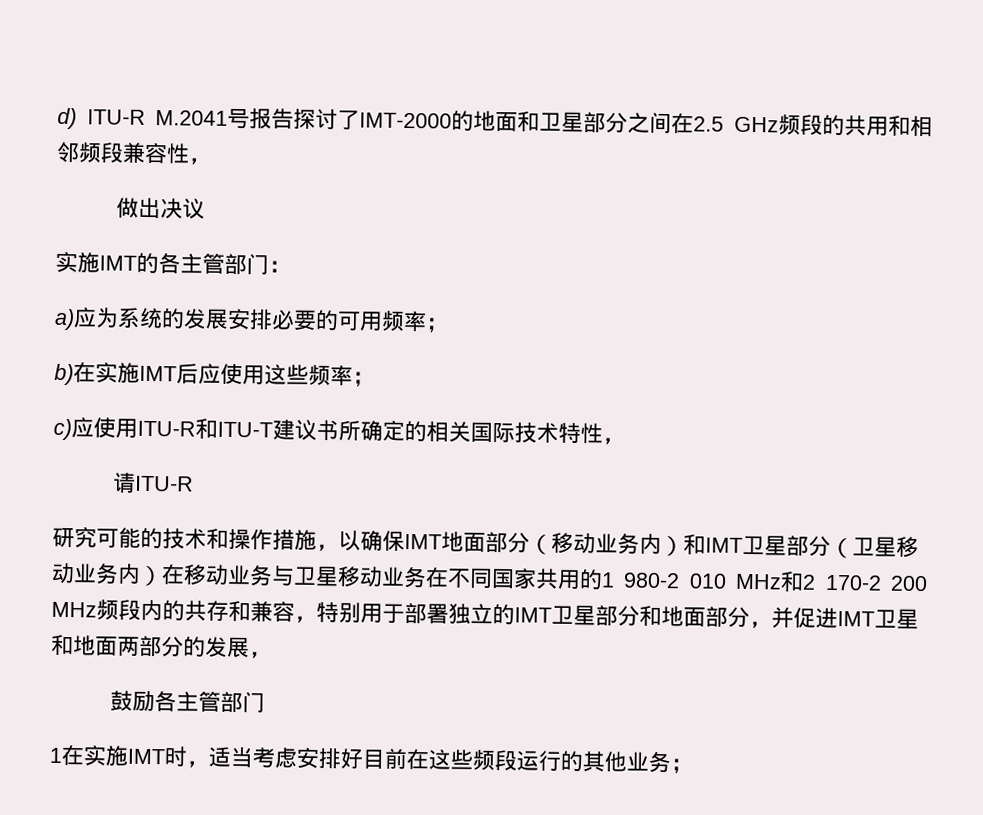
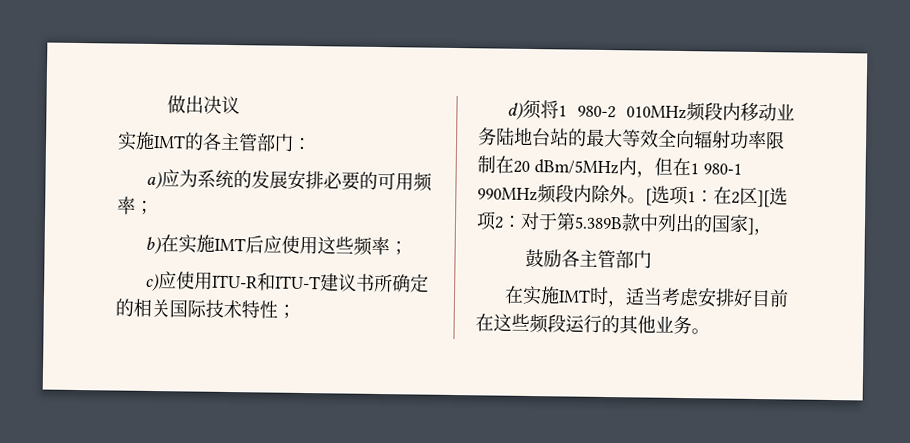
[57,107,933,137] [56,141,211,165] d) ITU-R M.2041号报告探讨了IMT-2000的地面和卫星部分之间在2.5 GHz频段的共用和相邻频段兼容性， // -> (167, 104) none
[602,437,625,445] [112,472,195,493] [52,526,919,559] [51,562,928,592] [51,599,919,630] [51,634,250,659] ， // 请ITU-R // 研究可能的技术和操作措施，以确保IMT地面部分（移动业务内）和IMT卫星部分（卫星移动业务内）在移动业务与卫星移动业务在不同国家共用的1 980-2 010 MHz和2 170-2 200 MHz频段内的共存和兼容，特别用于部署独立的IMT卫星部分和地面部分，并促进IMT卫星和地面两部分的发展 -> [277,304,296,319] [507,99,795,122] [478,127,785,150] [477,155,742,178] [477,184,788,208] [476,211,755,235] ； // d)须将1 980-2 010MHz频段内移动业务陆地台站的最大等效全向辐射功率限制在20 dBm/5MHz内，但在1 980-1 990MHz频段内除外。[选项1：在2区][选项2：对于第5.389B款中列出的国家]
[49,747,62,763] 1 -> (653, 259) none
[670,758,693,774] ； -> [691,328,710,335] 。

